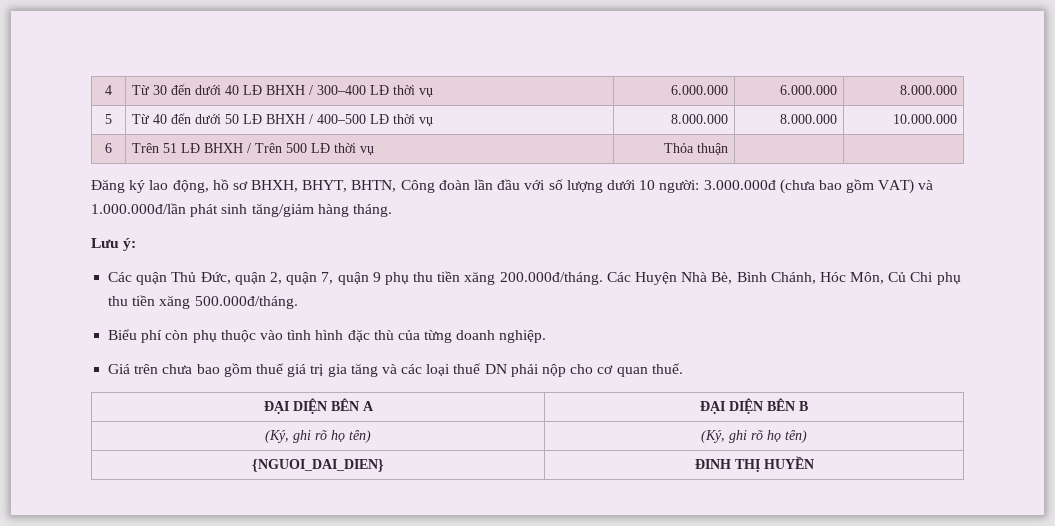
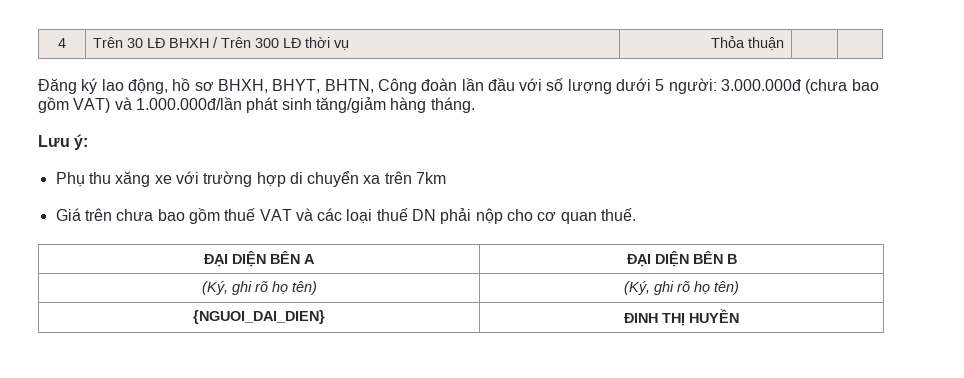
[132,84,434,97] [670,85,728,95] [779,85,837,95] [899,85,957,95] [105,114,112,124] [132,113,434,126] [670,114,728,124] [779,114,837,124] [892,114,957,124] [105,143,112,153] [132,143,178,153] Từ 30 đến dưới 40 LĐ BHXH / 300–400 LĐ thời vụ | 6.000.000 | 6.000.000 | 8.000.000 // 5 | Từ 40 đến dưới 50 LĐ BHXH / 400–500 LĐ thời vụ | 8.000.000 | 8.000.000 | 10.000.000 // 6 | Trên 51 -> [93,37,144,48] Trên 30
[286,143,308,153] 500 -> [255,38,280,48] 300
[639,180,656,190] 10 -> [655,79,665,91] 5
[108,271,961,285] [108,295,298,309] [108,329,547,343] Các quận Thủ Đức, quận 2, quận 7, quận 9 phụ thu tiền xăng 200.000đ/tháng. Các Huyện Nhà Bè, Bình Chánh, Hóc Môn, Củ Chi phụ thu tiền xăng 500.000đ/tháng. // Biểu phí còn phụ thuộc vào tình hình đặc thù của từng doanh nghiệp. -> [55,171,447,187] Phụ thu xăng xe với trường hợp di chuyển xa trên 7km
[287,363,378,377] giá trị gia tăng -> [259,209,292,221] VAT

